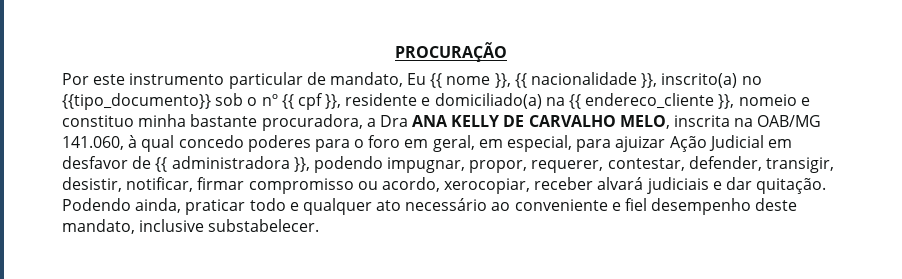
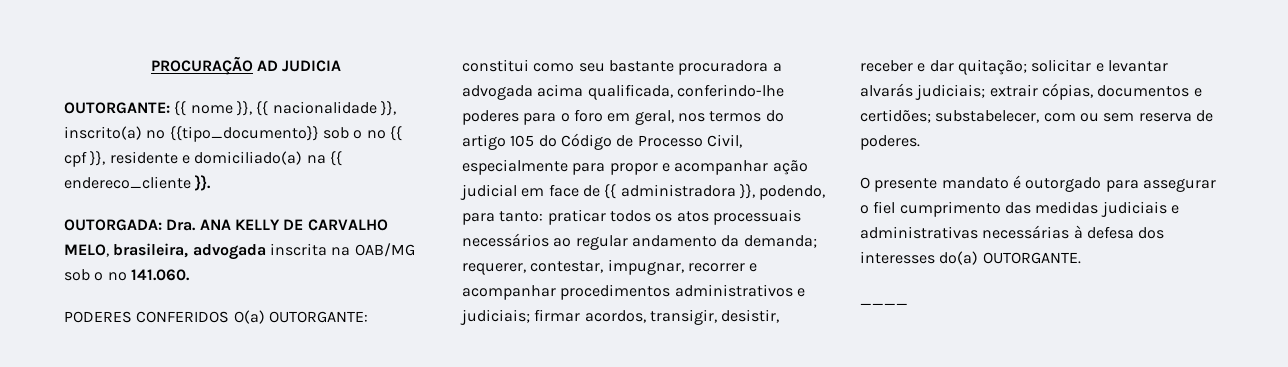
[62,72,427,89] // Por este instrumento particular de mandato, Eu -> [257,60,342,72] [64,102,170,114] AD JUDICIA // OUTORGANTE:
[718,94,810,109] [62,114,408,131] }}, nomeio e constituo minha bastante procuradora, a Dra -> [195,175,212,191] [64,219,197,231] }}. // OUTORGADA: Dra.
(670, 122) none -> [113,243,266,260] brasileira, advogada
[62,135,244,152] 141.060, à qual concedo -> [64,269,190,281] [64,310,368,324] [462,59,782,75] [462,84,784,100] sob o nº 141.060. // PODERES CONFERIDOS O(a) OUTORGANTE: constitui como seu bastante procuradora a advogada acima qualificada, conferindo-lhe
[478,135,792,152] [62,156,835,173] [62,177,827,194] [62,198,798,215] [62,219,320,234] em especial, para ajuizar Ação Judicial em desfavor de {{ administradora }}, podendo impugnar, propor, requerer, contestar, defender, transigir, desistir, notificar, firmar compromisso ou acordo, xerocopiar, receber alvará judiciais e dar quitação. Podendo ainda, praticar todo e qualquer ato necessário ao conveniente e fiel desempenho deste mandato, inclusive substabelecer. -> [677,110,784,122] [462,133,742,150] [462,159,808,175] [460,184,826,200] [462,209,801,225] [462,233,817,250] [462,259,758,275] [462,284,805,300] [460,309,780,325] [860,59,1168,75] [860,83,1202,100] [860,109,1213,123] [860,135,920,150] [860,175,1216,192] [860,201,1179,217] [860,225,1165,239] [860,251,1081,265] [860,303,908,305] nos termos do artigo 105 do Código de Processo Civil, especialmente para propor e acompanhar ação judicial em face de {{ administradora }}, podendo, para tanto: praticar todos os atos processuais necessários ao regular andamento da demanda; requerer, contestar, impugnar, recorrer e acompanhar procedimentos administrativos e judiciais; firmar acordos, transigir, desistir, receber e dar quitação; solicitar e levantar alvarás judiciais; extrair cópias, documentos e certidões; substabelecer, com ou sem reserva de poderes. // O presente mandato é outorgado para assegurar o fiel cumprimento das medidas judiciais e administrativas necessárias à defesa dos interesses do(a) OUTORGANTE. // ____

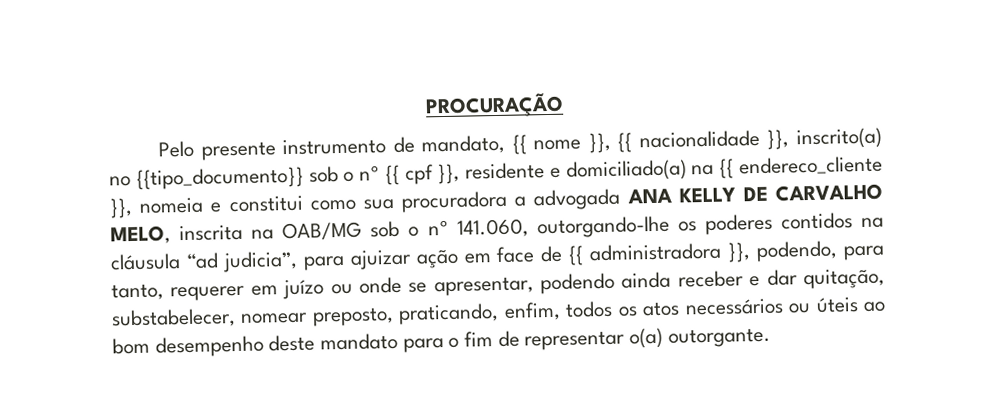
[257,60,342,72] [64,102,170,114] AD JUDICIA // OUTORGANTE: -> [158,134,506,161] // Pelo presente instrumento de mandato,
[195,175,212,191] [64,219,197,231] }}. // OUTORGADA: Dra. -> [109,188,622,219] }}, nomeia e constitui como sua procuradora a advogada
[113,243,266,260] brasileira, advogada -> (171, 235) none
[130,269,190,281] [64,310,368,324] [462,59,782,75] [462,84,784,100] [462,109,784,125] [462,133,742,150] [462,159,808,175] [460,184,517,200] 141.060. // PODERES CONFERIDOS O(a) OUTORGANTE: constitui como seu bastante procuradora a advogada acima qualificada, conferindo-lhe poderes para o foro em geral, nos termos do artigo 105 do Código de Processo Civil, especialmente para propor e acompanhar ação judicial -> [456,212,885,239] [110,249,459,273] 141.060, outorgando-lhe os poderes contidos na cláusula “ad judicia”, para ajuizar ação
[499,209,801,225] [462,233,817,250] [462,259,758,275] [462,284,805,300] [460,309,780,325] [860,59,1168,75] [860,83,1202,100] [860,109,1213,123] [860,135,920,150] [860,175,1216,192] [860,201,1179,217] [860,225,1165,239] [860,251,1081,265] [860,303,908,305] tanto: praticar todos os atos processuais necessários ao regular andamento da demanda; requerer, contestar, impugnar, recorrer e acompanhar procedimentos administrativos e judiciais; firmar acordos, transigir, desistir, receber e dar quitação; solicitar e levantar alvarás judiciais; extrair cópias, documentos e certidões; substabelecer, com ou sem reserva de poderes. // O presente mandato é outorgado para assegurar o fiel cumprimento das medidas judiciais e administrativas necessárias à defesa dos interesses do(a) OUTORGANTE. // ____ -> [111,268,885,302] [111,297,887,329] [112,327,771,358] tanto, requerer em juízo ou onde se apresentar, podendo ainda receber e dar quitação, substabelecer, nomear preposto, praticando, enfim, todos os atos necessários ou úteis ao bom desempenho deste mandato para o fim de representar o(a) outorgante.

